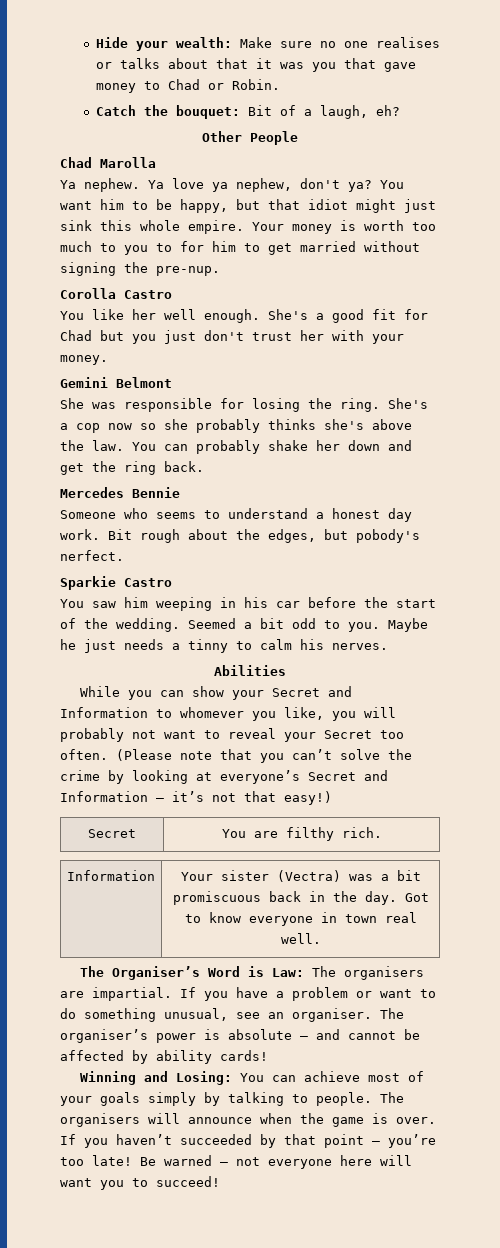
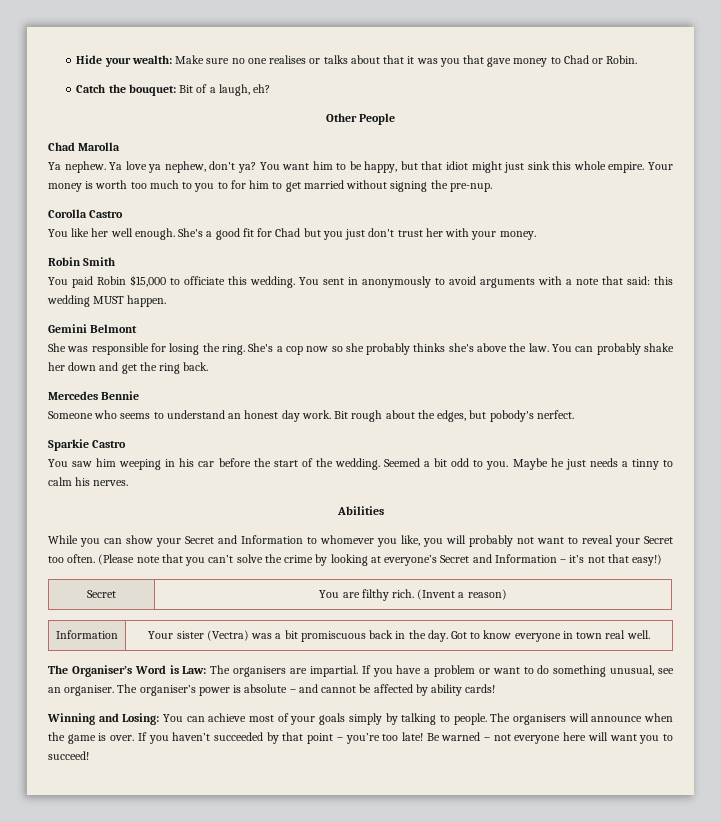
(108, 360) none -> [48,257,116,266] [48,275,673,288] [47,295,167,307] // Robin Smith // You paid Robin $15,000 to officiate this wedding. You sent in anonymously to avoid arguments with a note that said: this wedding MUST happen.
[316,512,324,519] a -> [228,413,242,419] an
(382, 832) none -> [417,589,507,600] (Invent a reason)

